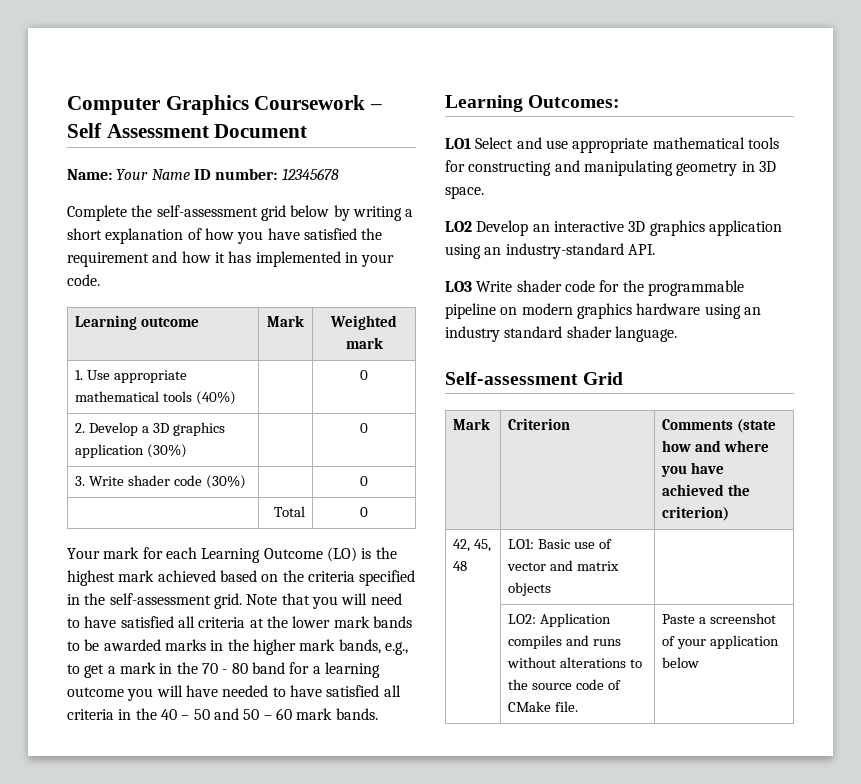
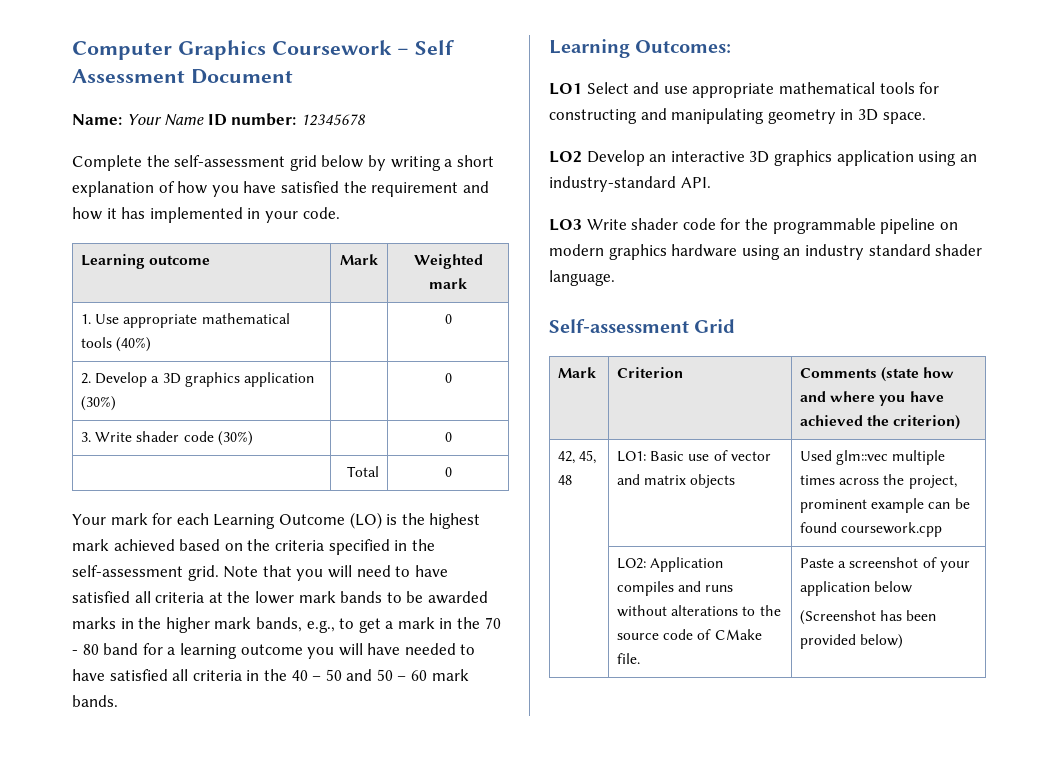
(552, 589) none -> [800,450,946,465] [800,474,957,489] [800,498,970,513] [800,522,943,537] Used glm::vec multiple times across the project, prominent example can be found coursework.cpp
(700, 662) none -> [800,610,937,625] [800,634,904,649] // (Screenshot has been provided below)

